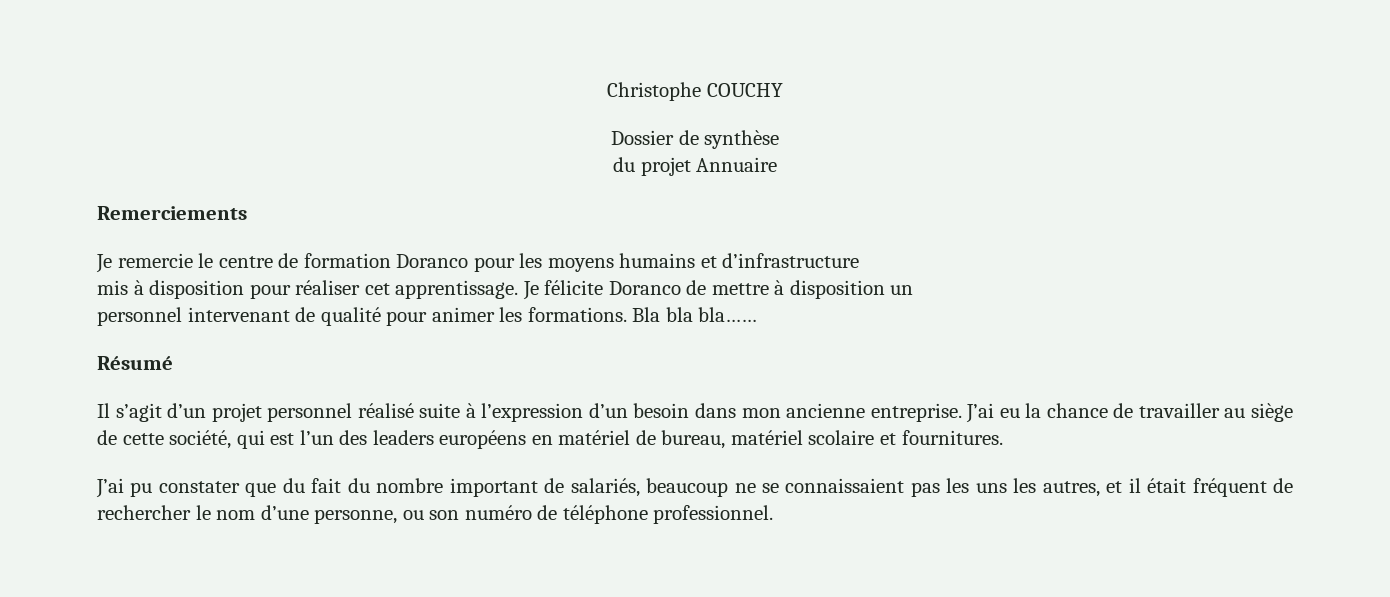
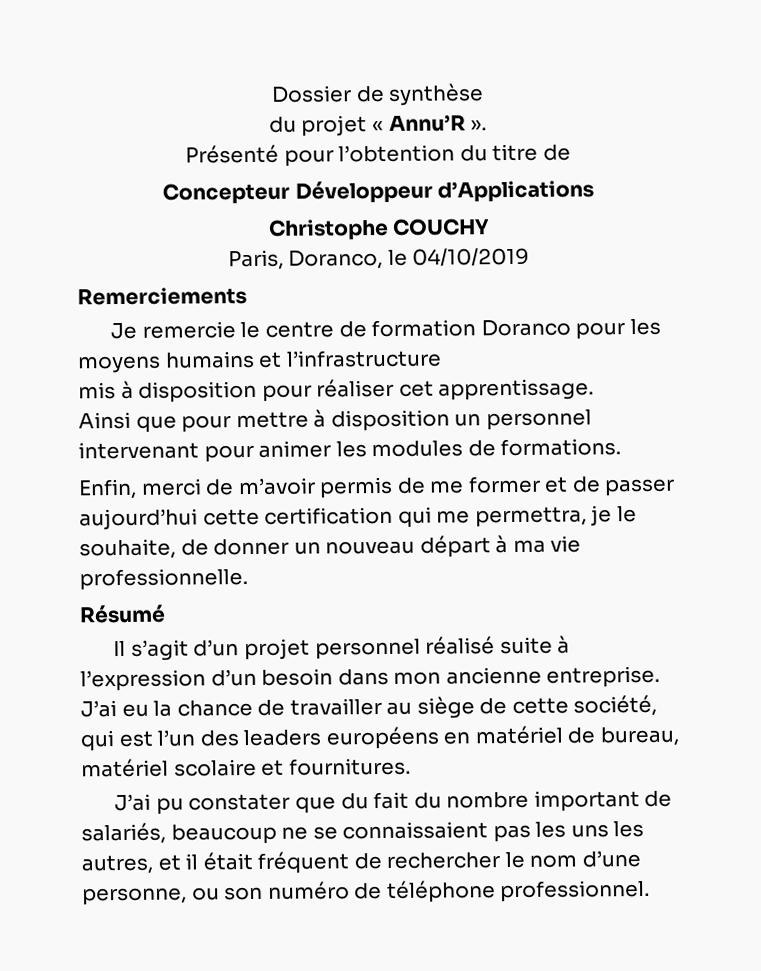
[607,82,783,101] Christophe COUCHY // -> (270, 94) none
[696,157,778,172] Annuaire -> [372,114,488,132] [185,143,571,167] [161,180,595,205] [267,218,491,241] [227,247,531,271] « Annu’R ». // Présenté pour l’obtention du titre de // Concepteur Développeur d’Applications // Christophe COUCHY // Paris, Doranco, le 04/10/2019
[722,253,860,268] d’infrastructure -> [285,349,442,368] l’infrastructure
[522,280,707,300] Je félicite Doranco de -> [78,411,232,433] // Ainsi que pour
(914, 290) // -> (482, 420) none
[295,307,381,326] de qualité -> (199, 450) none
(523, 314) none -> [371,440,496,458] modules de
[632,307,758,322] Bla bla bla…… -> [78,475,676,500] [79,505,637,531] [79,535,582,560] [79,568,248,591] // Enfin, merci de m’avoir permis de me former et de passer aujourd’hui cette certification qui me permettra, je le souhaite, de donner un nouveau départ à ma vie professionnelle.

